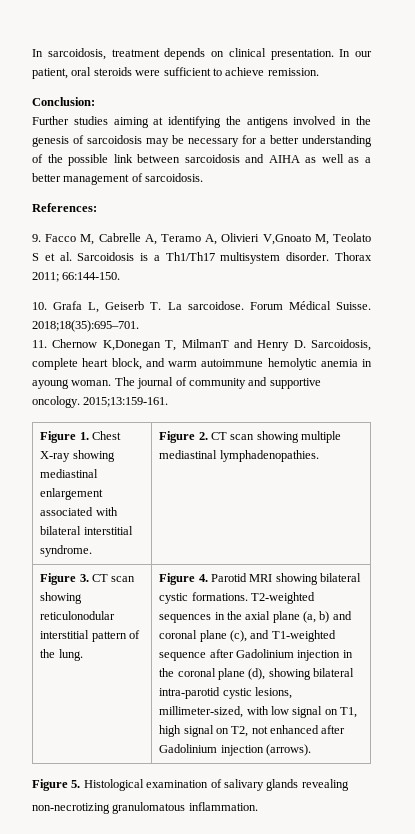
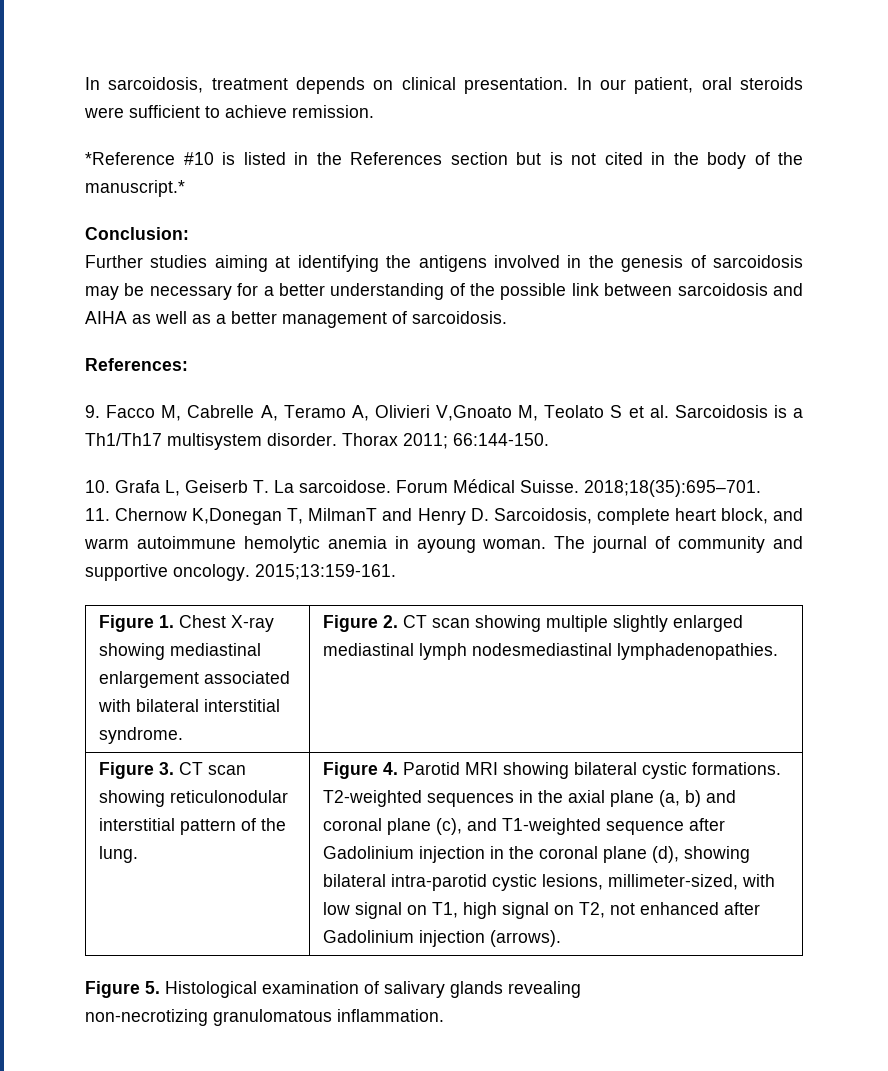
(319, 72) none -> [85,152,803,169] [85,180,185,197] // *Reference #10 is listed in the References section but is not cited in the body of the manuscript.*
[159,450,218,459] mediastinal -> [612,615,743,632] [322,643,612,660] slightly enlarged mediastinal lymph nodesmediastinal

